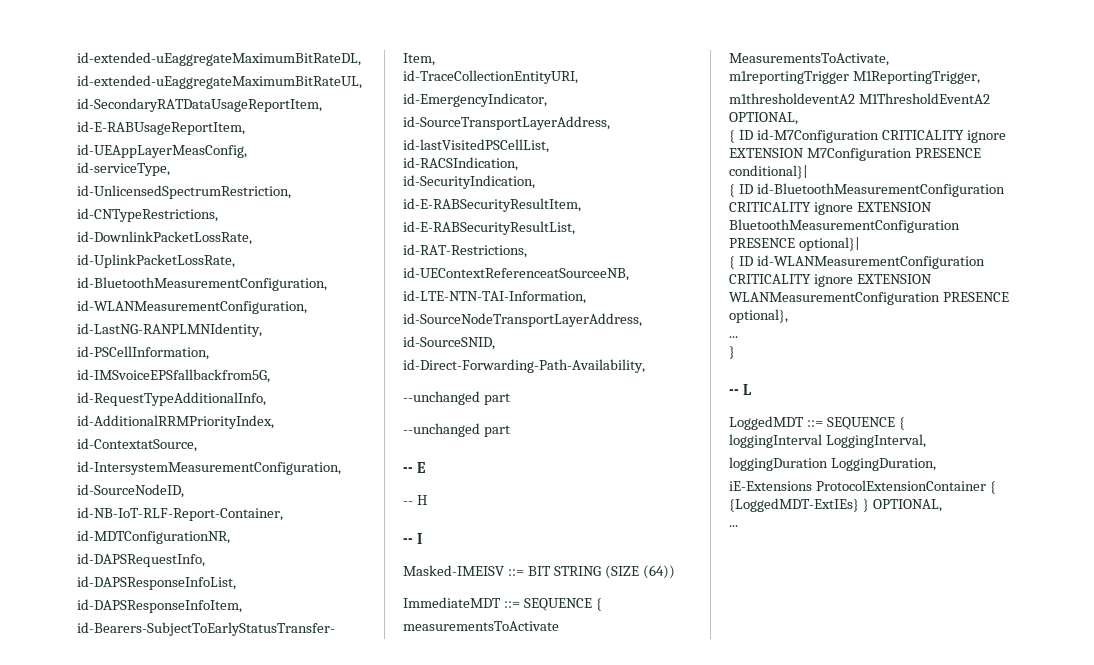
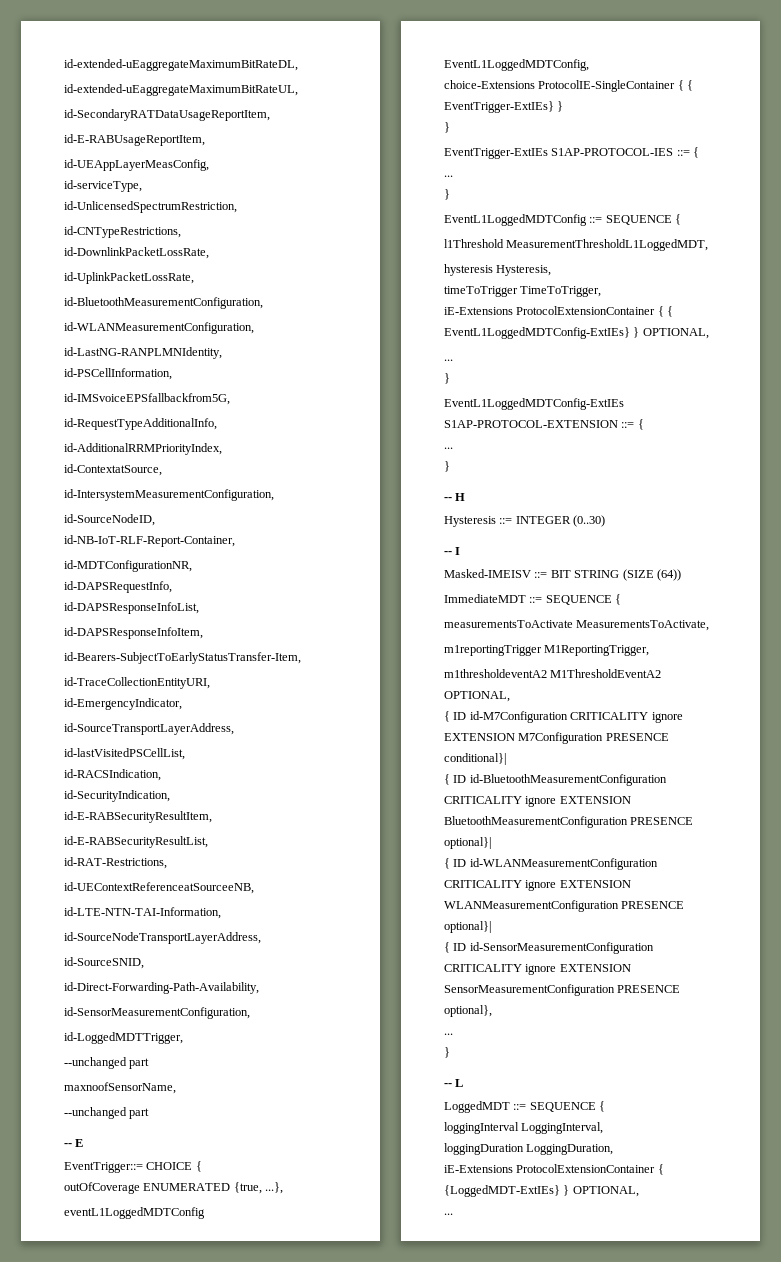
[403,391,510,405] // --unchanged part -> [64,1007,250,1019] [64,1032,183,1044] [64,1057,150,1069] [64,1082,176,1094] // id-SensorMeasurementConfiguration, // id-LoggedMDTTrigger, // --unchanged part // maxnoofSensorName,
[403,495,427,505] -- H -> [64,1161,202,1173] [64,1182,284,1194] [64,1207,205,1219] [444,59,589,71] [444,80,694,92] [444,101,564,113] [444,122,450,133] [444,147,700,159] [444,175,453,177] [444,189,450,200] [444,214,682,226] [444,239,709,251] [444,264,552,276] [444,286,602,297] [444,306,674,317] [444,327,709,339] [444,359,453,361] [444,373,450,384] [444,398,624,410] [444,419,644,430] [444,447,453,449] [444,461,450,472] [444,493,466,501] [444,515,606,527] EventTrigger::= CHOICE { // outOfCoverage ENUMERATED {true, ...}, // eventL1LoggedMDTConfig EventL1LoggedMDTConfig, // choice-Extensions ProtocolIE-SingleContainer { { EventTrigger-ExtIEs} } // } // EventTrigger-ExtIEs S1AP-PROTOCOL-IES ::= { // ... // } // EventL1LoggedMDTConfig ::= SEQUENCE { // l1Threshold MeasurementThresholdL1LoggedMDT, // hysteresis Hysteresis, // timeToTrigger TimeToTrigger, // iE-Extensions ProtocolExtensionContainer { { EventL1LoggedMDTConfig-ExtIEs} } OPTIONAL, // ... // } // EventL1LoggedMDTConfig-ExtIEs S1AP-PROTOCOL-EXTENSION ::= { // ... // } // -- H // Hysteresis ::= INTEGER (0..30)
(1009, 297) none -> [444,921,492,933] [444,942,654,954] [444,964,631,975] [444,984,681,996] optional}| // { ID id-SensorMeasurementConfiguration CRITICALITY ignore EXTENSION SensorMeasurementConfiguration PRESENCE

